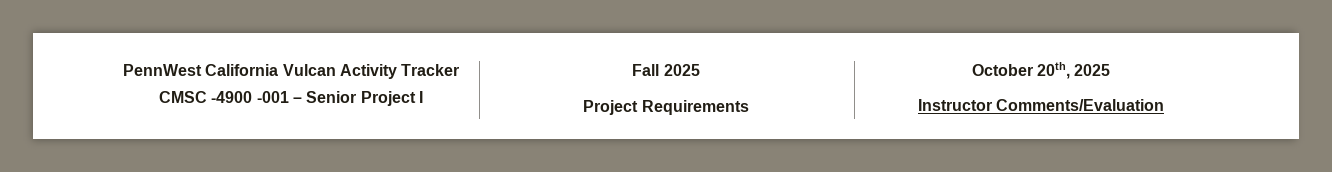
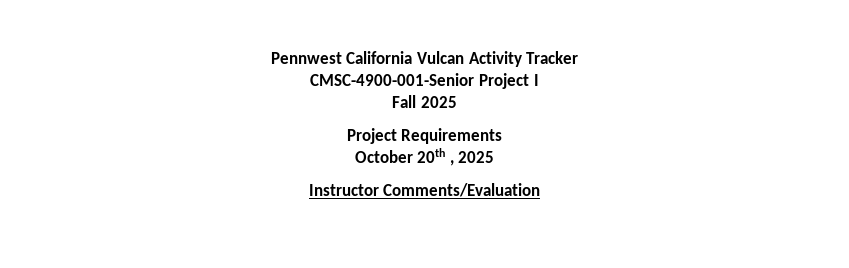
[122,64,202,76] PennWest -> [270,52,342,64] Pennwest
[159,91,357,103] CMSC -4900 -001 – Senior -> [310,73,475,86] CMSC-4900-001-Senior
[1037,62,1070,79] 20th, -> [417,148,454,166] 20th ,

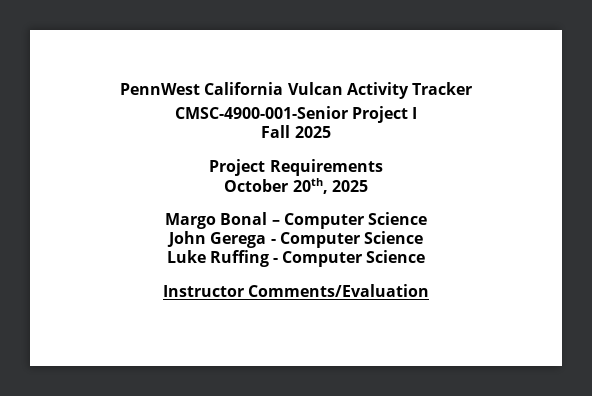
[270,52,342,64] Pennwest -> [120,83,201,95] PennWest
[417,148,495,166] 20th , 2025 -> [292,178,368,194] [165,212,427,229] [167,231,423,248] [166,250,426,267] 20th, 2025 // Margo Bonal – Computer Science // John Gerega - Computer Science // Luke Ruffing - Computer Science

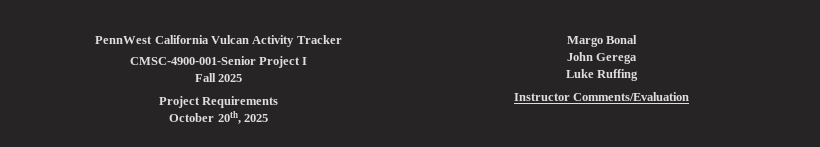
[271,212,427,229] – Computer Science -> (638, 39) none
[270,231,423,248] - Computer Science -> (638, 58) none
[273,250,426,267] - Computer Science -> (639, 75) none

